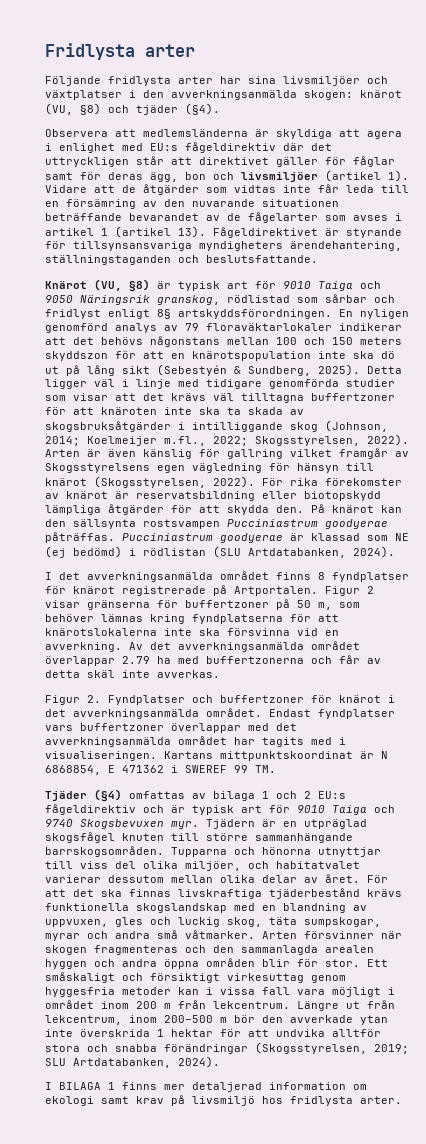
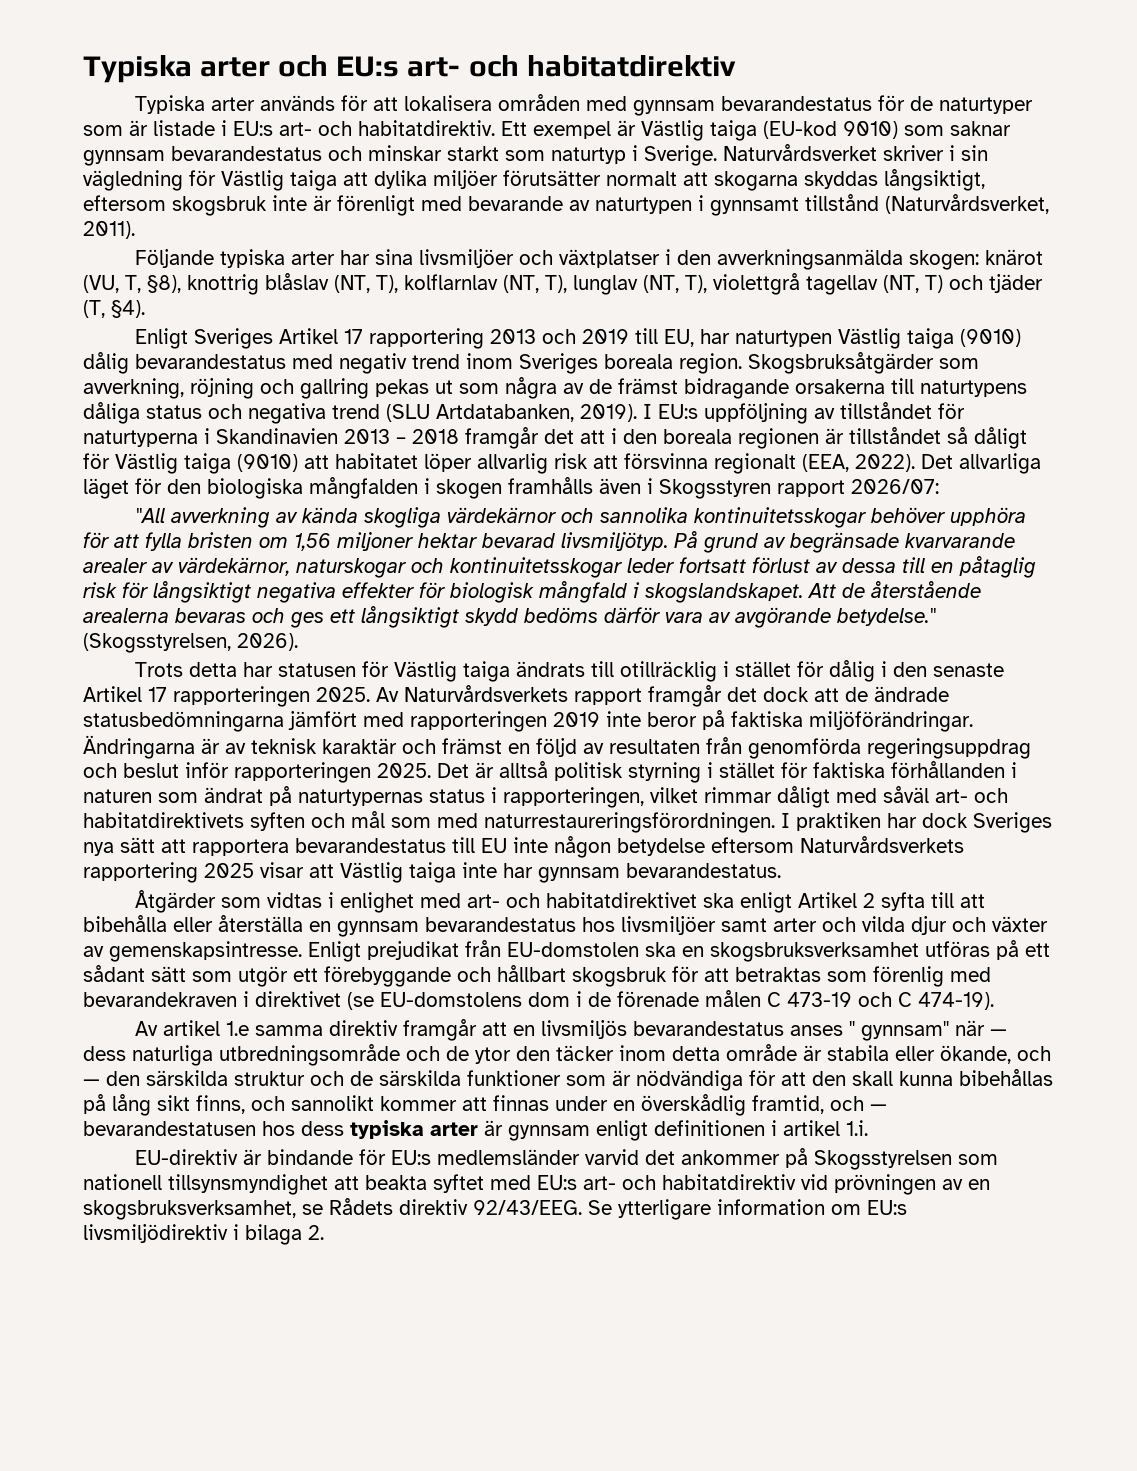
[45,43,195,60] Fridlysta arter -> [83,55,736,83] [134,94,1033,116] [83,120,1011,141] [83,144,988,166] [83,169,985,191] [83,194,1049,216] [83,221,135,239] Typiska arter och EU:s art- och habitatdirektiv // Typiska arter används för att lokalisera områden med gynnsam bevarandestatus för de naturtyper som är listade i EU:s art- och habitatdirektiv. Ett exempel är Västlig taiga (EU-kod 9010) som saknar gynnsam bevarandestatus och minskar starkt som naturtyp i Sverige. Naturvårdsverket skriver i sin vägledning för Västlig taiga att dylika miljöer förutsätter normalt att skogarna skyddas långsiktigt, eftersom skogsbruk inte är förenligt med bevarande av naturtypen i gynnsamt tillstånd (Naturvårdsverket, 2011).
[108,76,171,86] fridlysta -> [219,249,285,268] typiska
[80,103,220,115] [45,129,402,139] [45,142,332,153] [45,156,395,167] [45,170,409,182] [45,184,409,195] [45,199,339,209] [45,212,402,223] [45,226,402,238] [45,241,402,251] [45,255,318,265] [45,279,381,292] [45,294,395,305] [45,309,409,319] [45,323,402,333] [45,336,402,347] [45,351,395,361] [45,364,402,376] [45,379,395,389] [45,393,395,403] [45,407,304,415] [45,420,388,432] [45,434,409,446] [45,448,409,459] [45,463,374,473] [45,476,402,488] [45,491,381,501] [45,504,402,515] [45,519,388,529] [45,532,409,543] [45,546,395,558] [45,571,409,582] [45,585,374,596] [45,599,360,610] [45,614,339,624] [45,628,339,636] [45,641,360,652] [45,655,381,666] [45,670,220,678] [45,695,395,705] [45,708,395,719] [45,723,297,733] [45,736,346,747] [45,751,388,761] [45,765,276,775] [45,789,346,802] [45,804,395,815] [45,819,367,829] [45,832,353,843] [45,846,381,857] [45,861,360,871] [45,874,388,883] [45,888,402,899] [45,903,367,913] [45,917,381,927] [45,930,402,941] [45,945,374,955] [45,958,388,969] [45,972,346,983] [45,987,395,997] [45,1000,395,1011] [45,1015,388,1025] [45,1029,381,1037] [45,1042,409,1054] [45,1056,220,1068] [45,1082,367,1092] [45,1095,402,1106] §8) och tjäder (§4). // Observera att medlemsländerna är skyldiga att agera i enlighet med EU:s fågeldirektiv där det uttryckligen står att direktivet gäller för fåglar samt för deras ägg, bon och livsmiljöer (artikel 1). Vidare att de åtgärder som vidtas inte får leda till en försämring av den nuvarande situationen beträffande bevarandet av de fågelarter som avses i artikel 1 (artikel 13). Fågeldirektivet är styrande för tillsynsansvariga myndigheters ärendehantering, ställningstaganden och beslutsfattande. // Knärot (VU, §8) är typisk art för 9010 Taiga och 9050 Näringsrik granskog, rödlistad som sårbar och fridlyst enligt 8§ artskyddsförordningen. En nyligen genomförd analys av 79 floraväktarlokaler indikerar att det behövs någonstans mellan 100 och 150 meters skyddszon för att en knärotspopulation inte ska dö ut på lång sikt (Sebestyén & Sundberg, 2025). Detta ligger väl i linje med tidigare genomförda studier som visar att det krävs väl tilltagna buffertzoner för att knäroten inte ska ta skada av skogsbruksåtgärder i intilliggande skog (Johnson, 2014; Koelmeijer m.fl., 2022; Skogsstyrelsen, 2022). Arten är även känslig för gallring vilket framgår av Skogsstyrelsens egen vägledning för hänsyn till knärot (Skogsstyrelsen, 2022). För rika förekomster av knärot är reservatsbildning eller biotopskydd lämpliga åtgärder för att skydda den. På knärot kan den sällsynta rostsvampen Pucciniastrum goodyerae påträffas. Pucciniastrum goodyerae är klassad som NE (ej bedömd) i rödlistan (SLU Artdatabanken, 2024). // I det avverkningsanmälda området finns 8 fyndplatser för knärot registrerade på Artportalen. Figur 2 visar gränserna för buffertzoner på 50 m, som behöver lämnas kring fyndplatserna för att knärotslokalerna inte ska försvinna vid en avverkning. Av det avverkningsanmälda området överlappar 2.79 ha med buffertzonerna och får av detta skäl inte avverkas. // Figur 2. Fyndplatser och buffertzoner för knärot i det avverkningsanmälda området. Endast fyndplatser vars buffertzoner överlappar med det avverkningsanmälda området har tagits med i visualiseringen. Kartans mittpunktskoordinat är N 6868854, E 471362 i SWEREF 99 TM. // Tjäder (§4) omfattas av bilaga 1 och 2 EU:s fågeldirektiv och är typisk art för 9010 Taiga och 9740 Skogsbevuxen myr. Tjädern är en utpräglad skogsfågel knuten till större sammanhängande barrskogsområden. Tupparna och hönorna utnyttjar till viss del olika miljöer, och habitatvalet varierar dessutom mellan olika delar av året. För att det ska finnas livskraftiga tjäderbestånd krävs funktionella skogslandskap med en blandning av uppvuxen, gles och luckig skog, täta sumpskogar, myrar och andra små våtmarker. Arten försvinner när skogen fragmenteras och den sammanlagda arealen hyggen och andra öppna områden blir för stor. Ett småskaligt och försiktigt virkesuttag genom hyggesfria metoder kan i vissa fall vara möjligt i området inom 200 m från lekcentrum. Längre ut från lekcentrum, inom 200–500 m bör den avverkade ytan inte överskrida 1 hektar för att undvika alltför stora och snabba förändringar (Skogsstyrelsen, 2019; SLU Artdatabanken, 2024). // I BILAGA 1 finns mer detaljerad information om ekologi samt krav på livsmiljö hos fridlysta arter. -> [125,273,1043,295] [83,300,145,318] [134,328,1021,349] [83,352,979,374] [83,377,1027,399] [83,402,965,424] [83,427,1027,449] [83,453,1041,474] [83,477,939,499] [134,507,1026,528] [83,531,1015,553] [83,556,1036,578] [83,581,981,603] [83,606,936,628] [83,633,298,653] [134,660,1004,682] [83,685,949,707] [83,710,973,732] [83,735,1031,759] [83,761,1017,783] [83,786,1008,808] [83,811,1052,833] [83,836,964,858] [83,862,781,883] [134,890,985,913] [83,915,1048,937] [83,940,1050,962] [83,965,991,987] [83,990,994,1010] [134,1019,1007,1041] [83,1044,1051,1066] [83,1069,1053,1091] [83,1094,887,1116] [83,1120,868,1141] [134,1148,998,1170] [83,1174,990,1195] [83,1198,907,1220] [83,1224,324,1245] T, §8), knottrig blåslav (NT, T), kolflarnlav (NT, T), lunglav (NT, T), violettgrå tagellav (NT, T) och tjäder (T, §4). // Enligt Sveriges Artikel 17 rapportering 2013 och 2019 till EU, har naturtypen Västlig taiga (9010) dålig bevarandestatus med negativ trend inom Sveriges boreala region. Skogsbruksåtgärder som avverkning, röjning och gallring pekas ut som några av de främst bidragande orsakerna till naturtypens dåliga status och negativa trend (SLU Artdatabanken, 2019). I EU:s uppföljning av tillståndet för naturtyperna i Skandinavien 2013 – 2018 framgår det att i den boreala regionen är tillståndet så dåligt för Västlig taiga (9010) att habitatet löper allvarlig risk att försvinna regionalt (EEA, 2022). Det allvarliga läget för den biologiska mångfalden i skogen framhålls även i Skogsstyren rapport 2026/07: // "All avverkning av kända skogliga värdekärnor och sannolika kontinuitetsskogar behöver upphöra för att fylla bristen om 1,56 miljoner hektar bevarad livsmiljötyp. På grund av begränsade kvarvarande arealer av värdekärnor, naturskogar och kontinuitetsskogar leder fortsatt förlust av dessa till en påtaglig risk för långsiktigt negativa effekter för biologisk mångfald i skogslandskapet. Att de återstående arealerna bevaras och ges ett långsiktigt skydd bedöms därför vara av avgörande betydelse." (Skogsstyrelsen, 2026). // Trots detta har statusen för Västlig taiga ändrats till otillräcklig i stället för dålig i den senaste Artikel 17 rapporteringen 2025. Av Naturvårdsverkets rapport framgår det dock att de ändrade statusbedömningarna jämfört med rapporteringen 2019 inte beror på faktiska miljöförändringar. Ändringarna är av teknisk karaktär och främst en följd av resultaten från genomförda regeringsuppdrag och beslut inför rapporteringen 2025. Det är alltså politisk styrning i stället för faktiska förhållanden i naturen som ändrat på naturtypernas status i rapporteringen, vilket rimmar dåligt med såväl art- och habitatdirektivets syften och mål som med naturrestaureringsförordningen. I praktiken har dock Sveriges nya sätt att rapportera bevarandestatus till EU inte någon betydelse eftersom Naturvårdsverkets rapportering 2025 visar att Västlig taiga inte har gynnsam bevarandestatus. // Åtgärder som vidtas i enlighet med art- och habitatdirektivet ska enligt Artikel 2 syfta till att bibehålla eller återställa en gynnsam bevarandestatus hos livsmiljöer samt arter och vilda djur och växter av gemenskapsintresse. Enligt prejudikat från EU-domstolen ska en skogsbruksverksamhet utföras på ett sådant sätt som utgör ett förebyggande och hållbart skogsbruk för att betraktas som förenlig med bevarandekraven i direktivet (se EU-domstolens dom i de förenade målen C 473-19 och C 474-19). // Av artikel 1.e samma direktiv framgår att en livsmiljös bevarandestatus anses " gynnsam" när — dess naturliga utbredningsområde och de ytor den täcker inom detta område är stabila eller ökande, och — den särskilda struktur och de särskilda funktioner som är nödvändiga för att den skall kunna bibehållas på lång sikt finns, och sannolikt kommer att finnas under en överskådlig framtid, och — bevarandestatusen hos dess typiska arter är gynnsam enligt definitionen i artikel 1.i. // EU-direktiv är bindande för EU:s medlemsländer varvid det ankommer på Skogsstyrelsen som nationell tillsynsmyndighet att beakta syftet med EU:s art- och habitatdirektiv vid prövningen av en skogsbruksverksamhet, se Rådets direktiv 92/43/EEG. Se ytterligare information om EU:s livsmiljödirektiv i bilaga 2.

